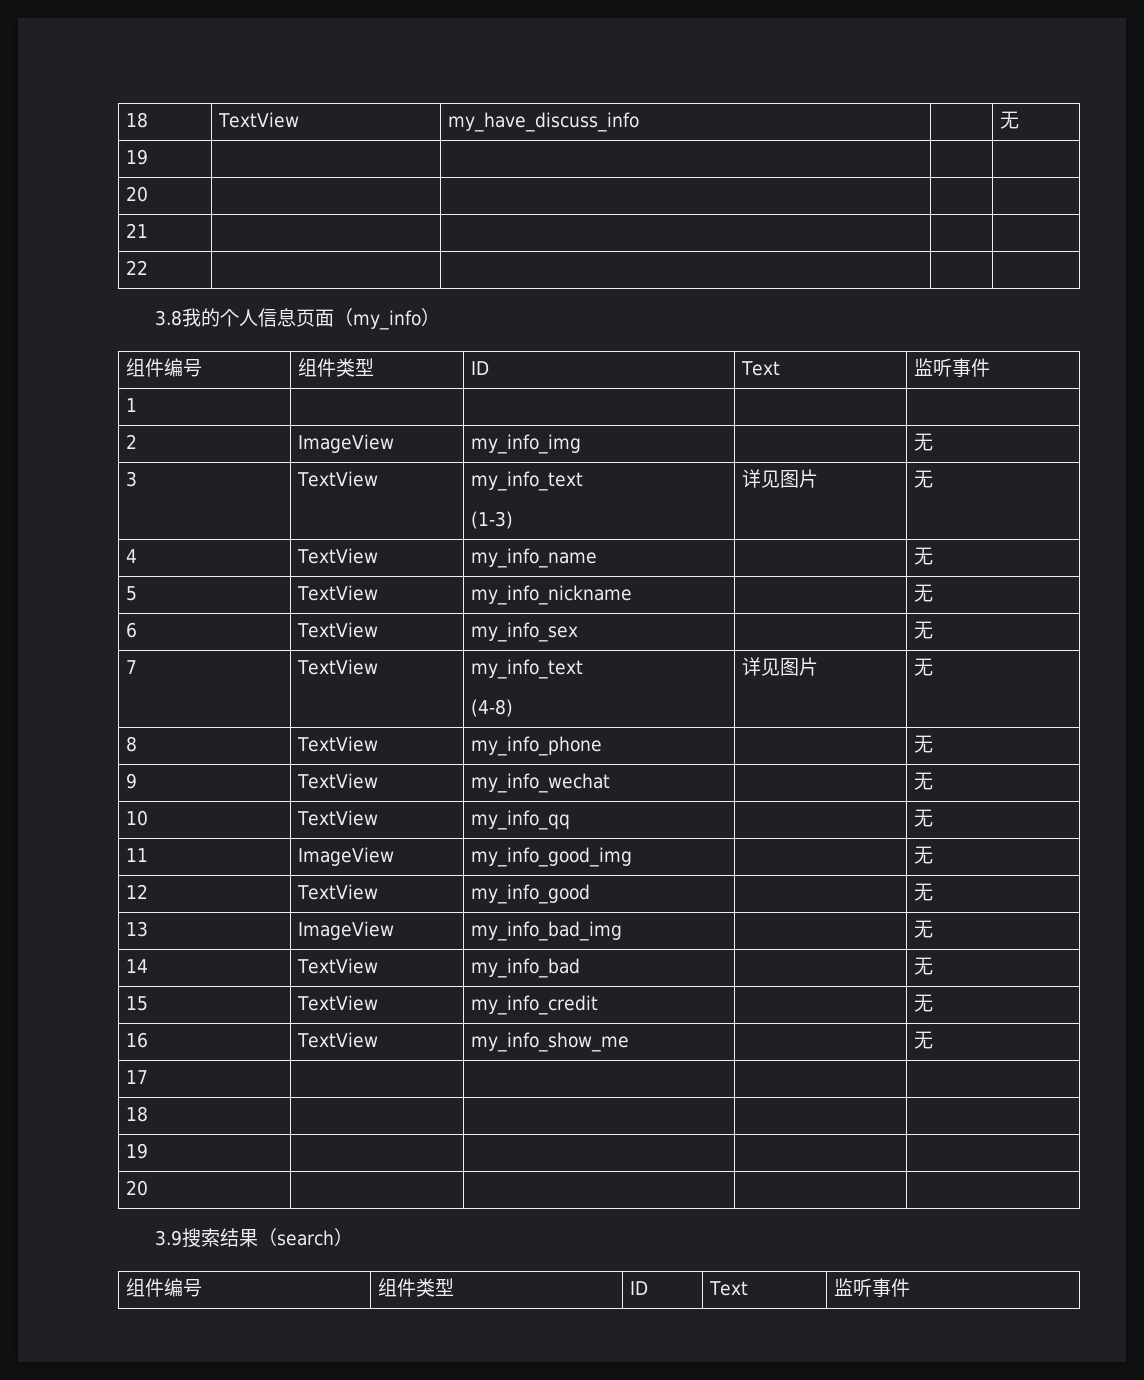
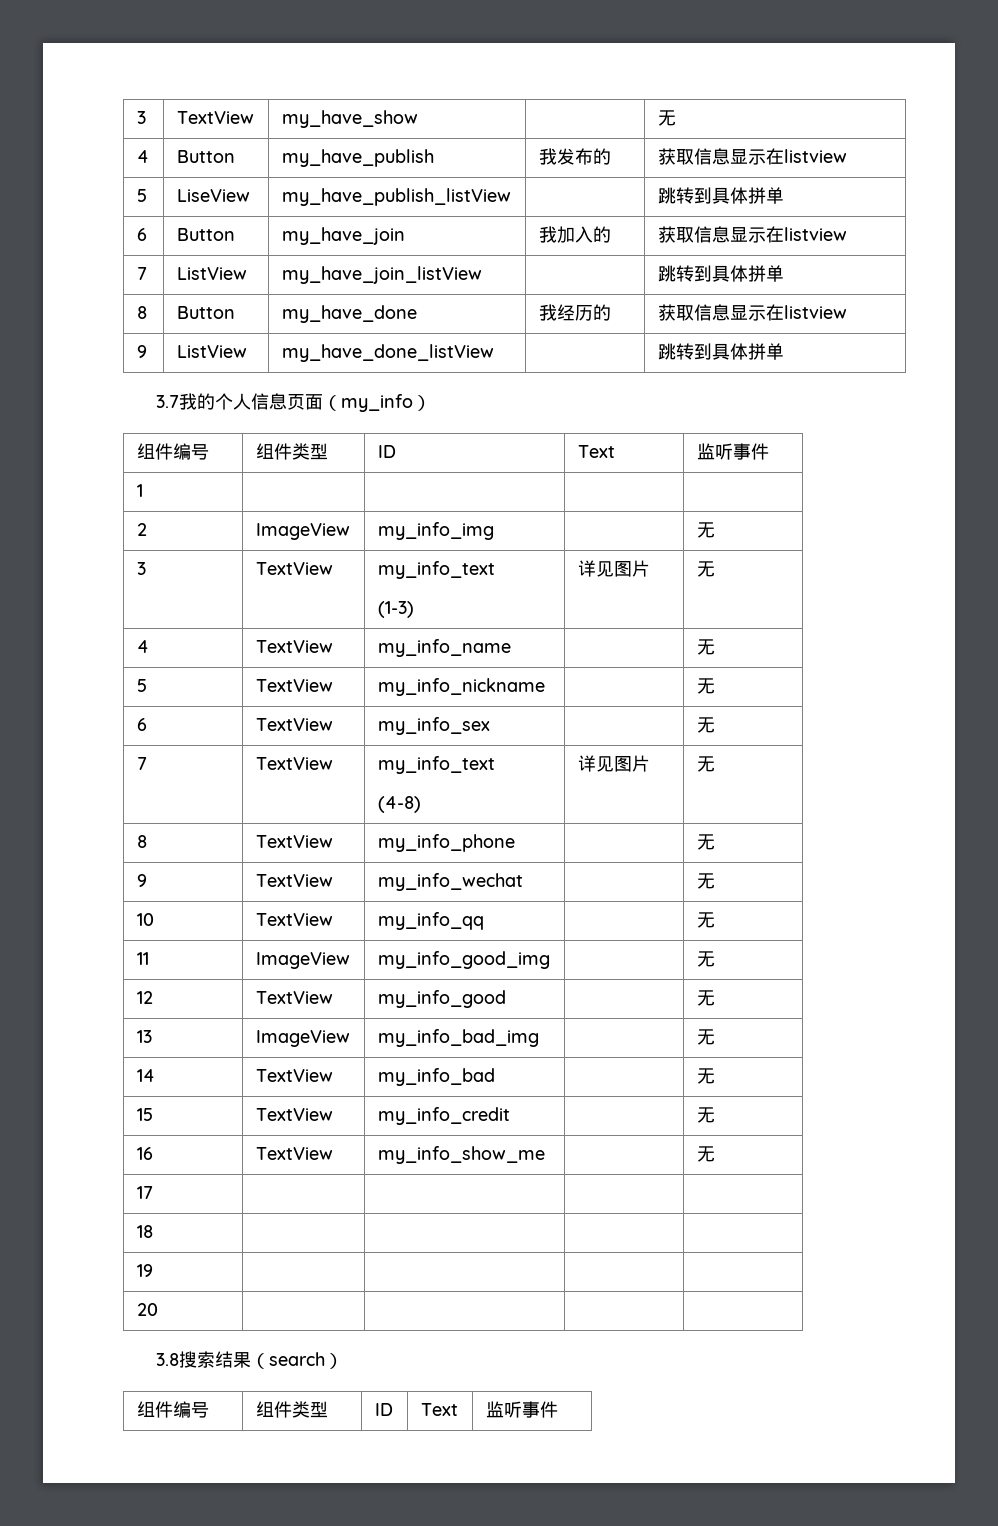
[126,112,149,128] [218,112,300,128] [448,112,640,132] [1000,111,1020,129] [126,149,149,165] [126,186,149,202] [126,223,149,238] [126,260,149,275] [155,310,183,326] 18 | TextView | my_have_discuss_info | | 无 // 19 | | | | // 20 | | | | // 21 | | | | // 22 | | | | // 3.8 -> [136,111,146,124] [176,111,254,124] [281,110,418,128] [657,110,676,126] [136,150,149,163] [176,150,235,163] [281,149,434,167] [538,148,611,165] [657,148,847,165] [136,189,147,202] [176,189,250,202] [281,188,511,206] [657,187,784,204] [136,228,147,241] [176,228,235,241] [281,227,405,245] [538,226,611,243] [657,226,847,243] [136,267,147,280] [176,267,247,280] [281,266,482,284] [657,265,784,282] [136,306,147,319] [176,306,235,319] [281,305,417,323] [538,304,611,321] [657,304,847,321] [136,345,147,358] [176,345,247,358] [281,344,494,362] [657,343,784,360] [156,395,180,408] 3 | TextView | my_have_show | | 无 // 4 | Button | my_have_publish | 我发布的 | 获取信息显示在listview // 5 | LiseView | my_have_publish_listView | | 跳转到具体拼单 // 6 | Button | my_have_join | 我加入的 | 获取信息显示在listview // 7 | ListView | my_have_join_listView | | 跳转到具体拼单 // 8 | Button | my_have_done | 我经历的 | 获取信息显示在listview // 9 | ListView | my_have_done_listView | | 跳转到具体拼单 // 3.7
[155,1230,183,1246] 3.9 -> [156,1353,180,1366] 3.8

